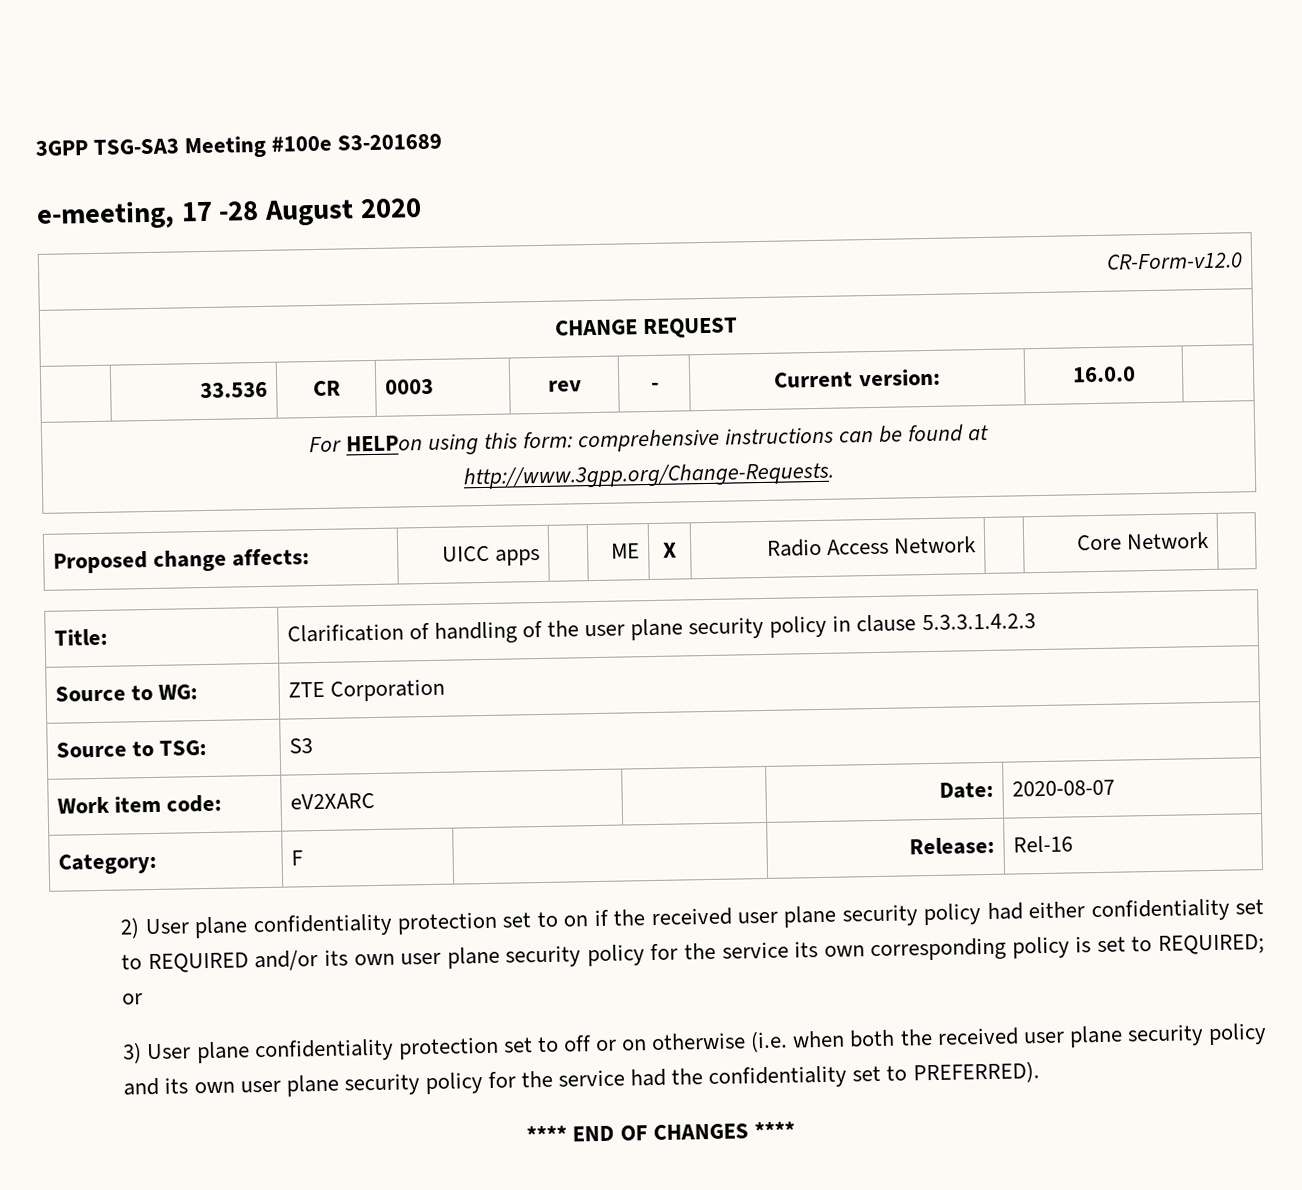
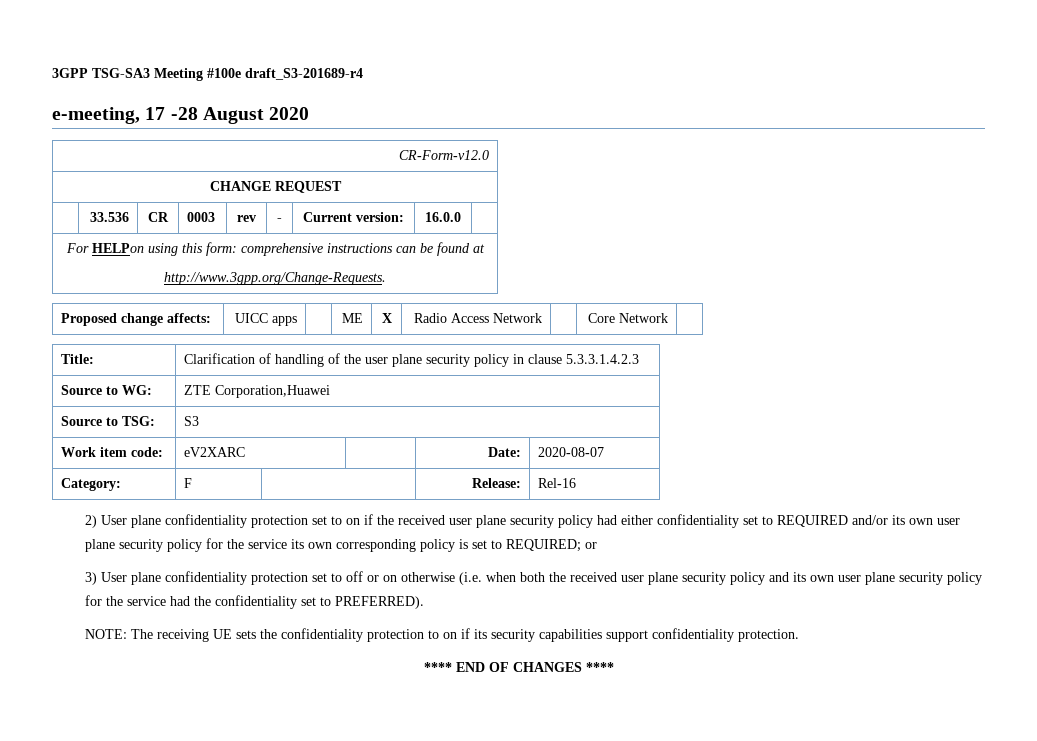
[337,133,443,151] S3-201689 -> [245,68,363,80] draft_S3-201689-r4
[329,678,445,702] Corporation -> [215,385,331,398] Corporation,Huawei
(1040, 1073) none -> [84,628,799,642] // NOTE: The receiving UE sets the confidentiality protection to on if its security capabilities support confidentiality protection.

